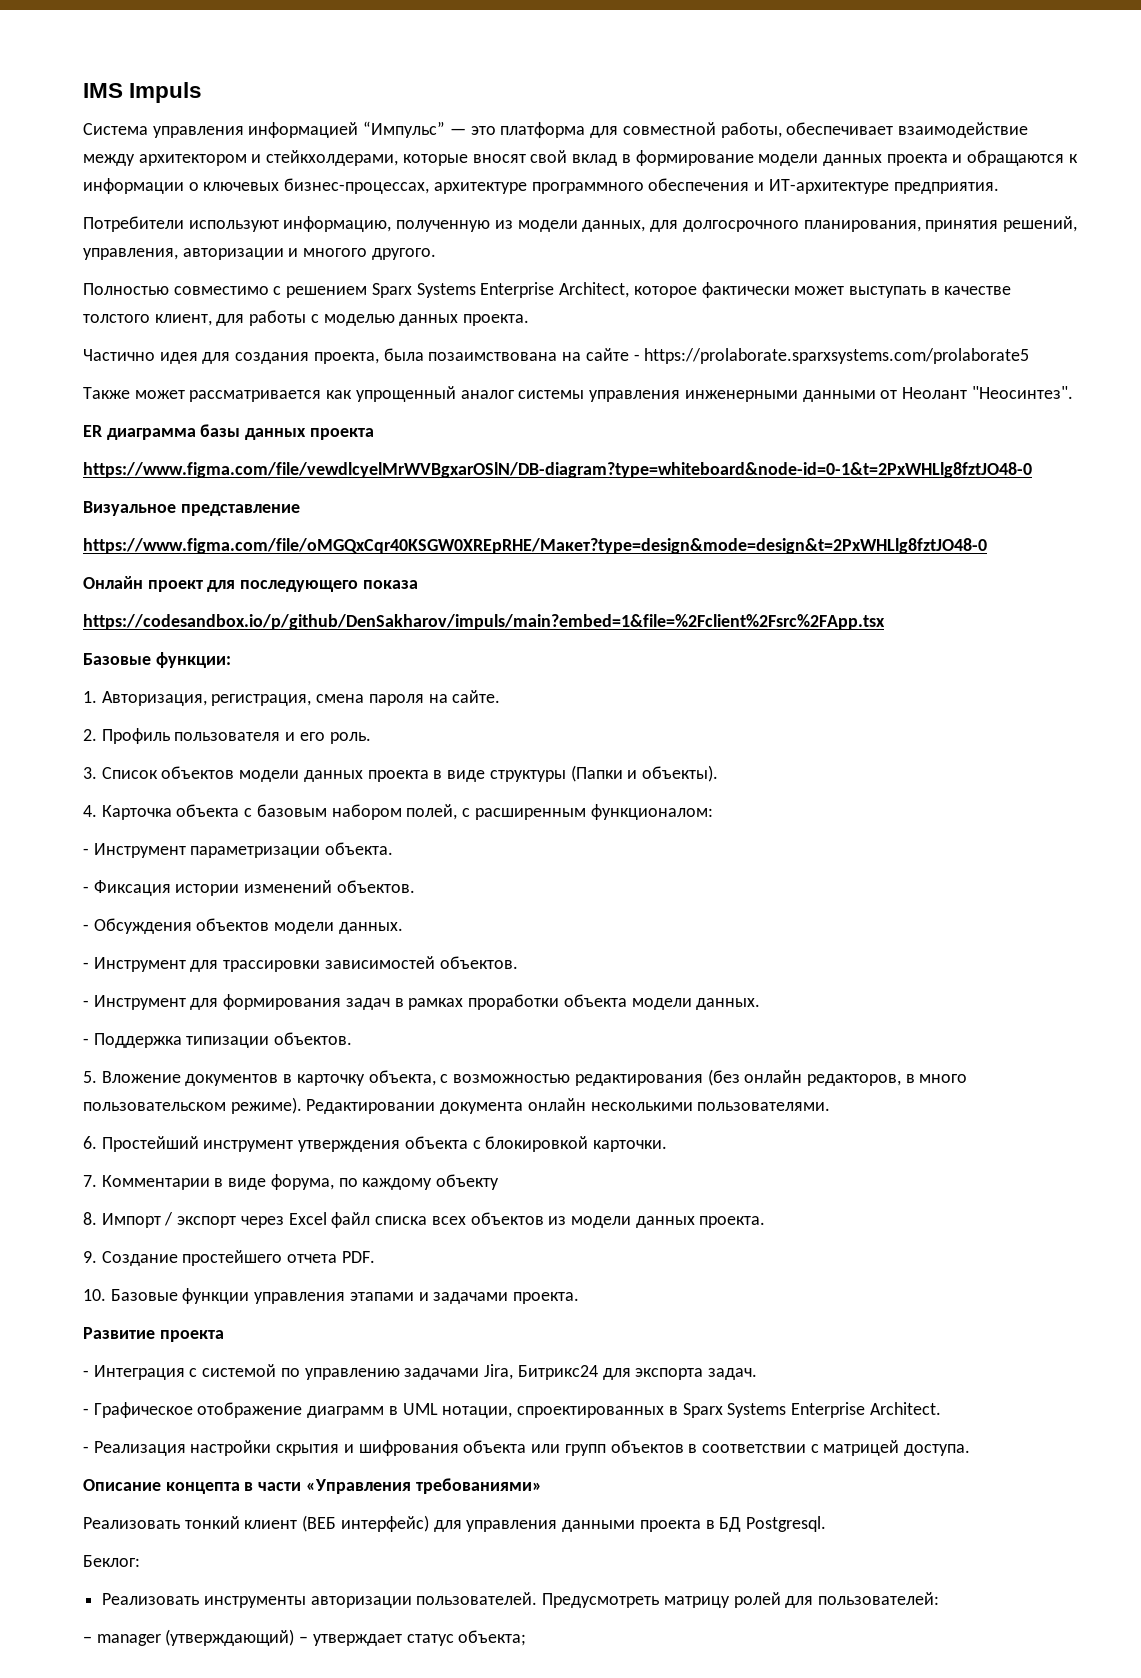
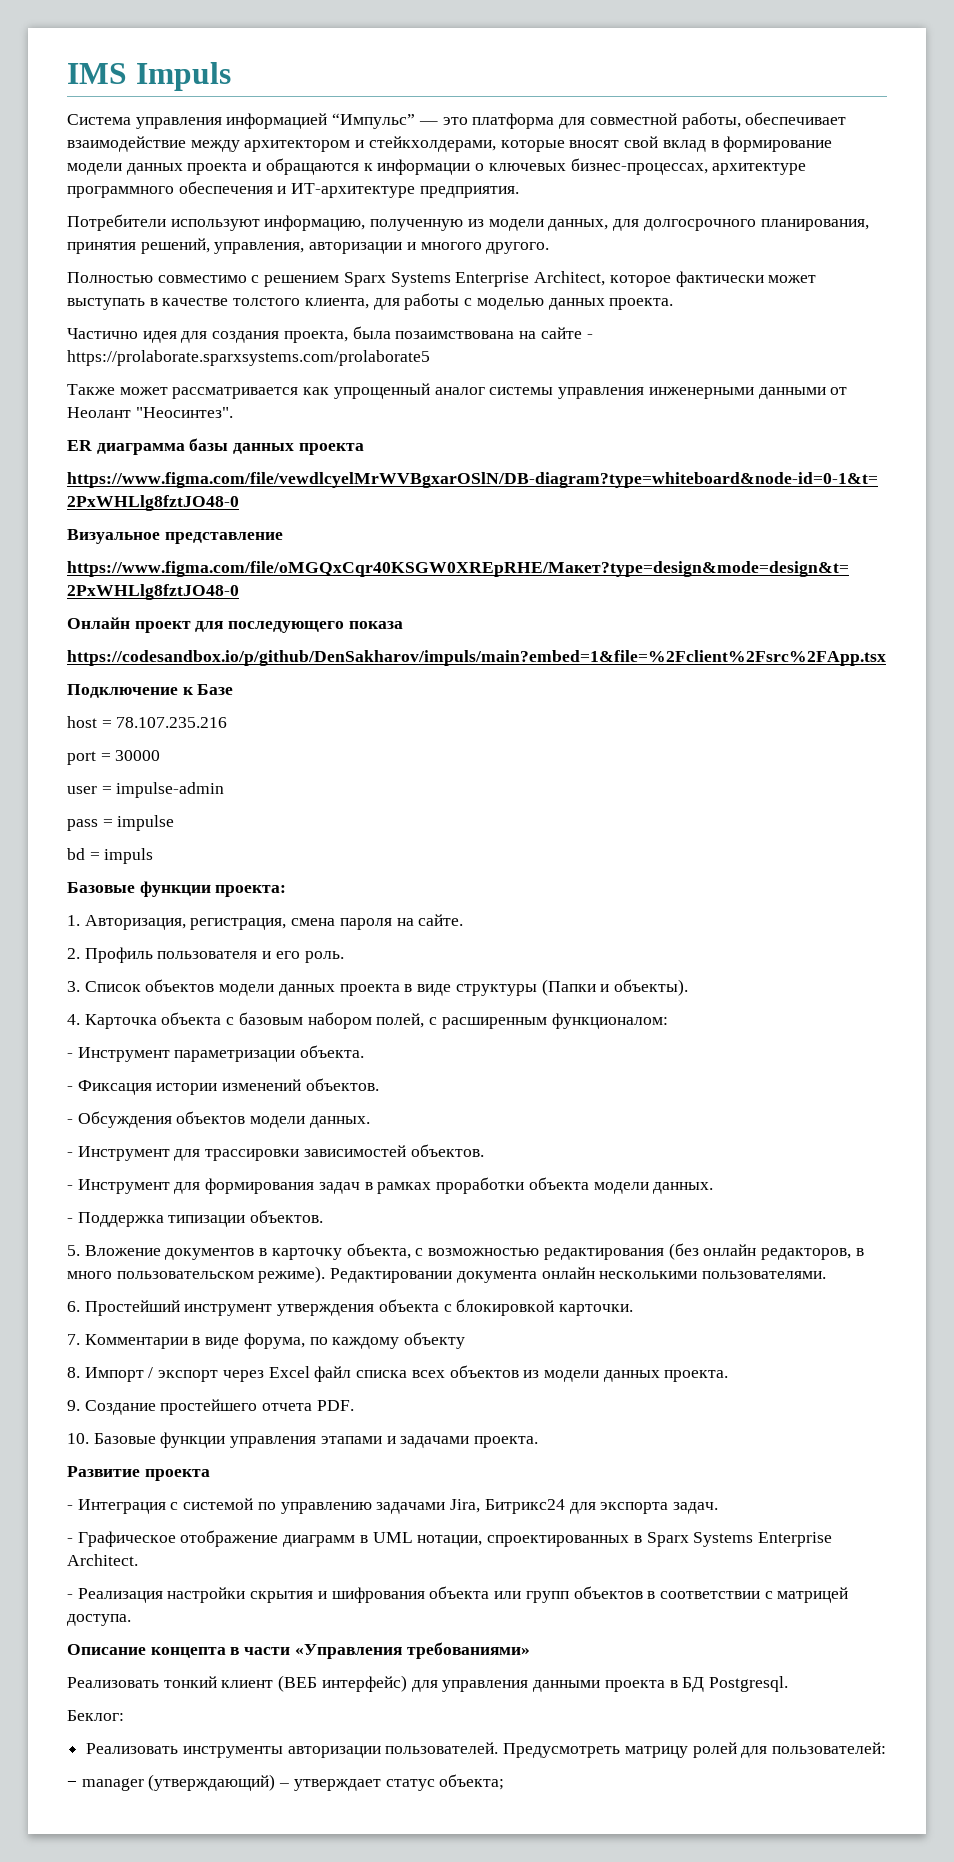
[154,314,212,326] клиент, -> [304,298,369,309] клиента,
[83,652,231,668] // Базовые функции: -> [67,684,234,698] [67,716,228,728] [67,750,161,765] [67,782,225,798] [67,815,175,831] [67,848,154,864] [67,881,287,897] // Подключение к Базе // host = 78.107.235.216 // port = 30000 // user = impulse-admin // pass = impulse // bd = impuls // Базовые функции проекта:

